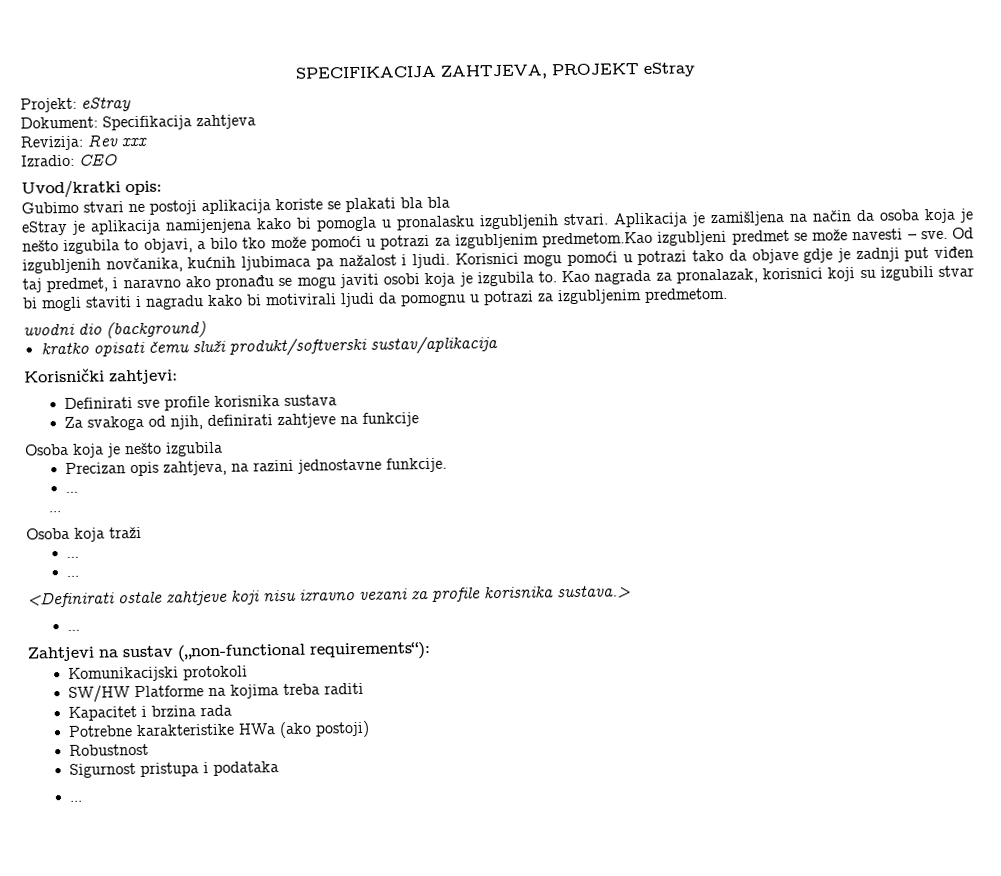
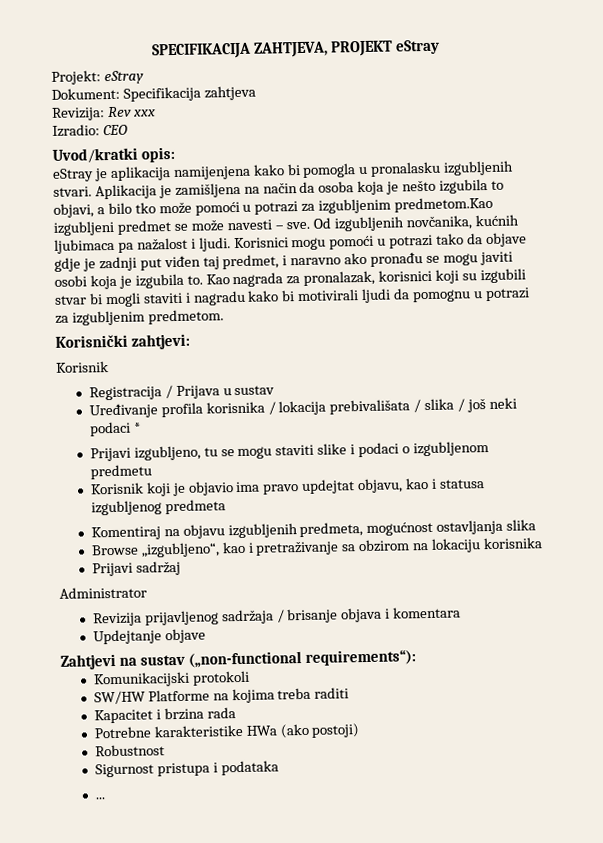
[21,196,450,215] // Gubimo stvari ne postoji aplikacija koriste se plakati bla bla -> (175, 154) none
[23,321,206,339] [40,336,498,357] [24,368,178,385] [64,394,338,411] [64,412,420,431] [25,441,223,458] [65,457,448,477] [65,491,79,493] [47,511,61,513] [26,526,142,542] [66,556,80,558] [66,575,80,577] [27,585,631,608] [67,629,81,631] uvodni dio (background) // kratko opisati čemu služi produkt/softverski sustav/aplikacija // Korisnički zahtjevi: // Definirati sve profile korisnika sustava // Za svakoga od njih, definirati zahtjeve na funkcije // Osoba koja je nešto izgubila // Precizan opis zahtjeva, na razini jednostavne funkcije. // ... // ... // Osoba koja traži // ... // ... // <Definirati ostale zahtjeve koji nisu izravno vezani za profile korisnika sustava.> // ... -> [55,333,190,350] [56,361,109,373] [88,385,276,401] [88,397,517,419] [88,421,141,437] [89,441,489,462] [89,464,152,480] [89,477,485,497] [90,499,226,516] [90,519,537,541] [90,537,543,558] [91,560,181,577] [59,586,147,599] [92,606,462,627] [92,628,206,645] Korisnički zahtjevi: // Korisnik // Registracija / Prijava u sustav // Uređivanje profila korisnika / lokacija prebivališata / slika / još neki podaci * // Prijavi izgubljeno, tu se mogu staviti slike i podaci o izgubljenom predmetu // Korisnik koji je objavio ima pravo updejtat objavu, kao i statusa izgubljenog predmeta // Komentiraj na objavu izgubljenih predmeta, mogućnost ostavljanja slika // Browse „izgubljeno“, kao i pretraživanje sa obzirom na lokaciju korisnika // Prijavi sadržaj // Administrator // Revizija prijavljenog sadržaja / brisanje objava i komentara // Updejtanje objave

